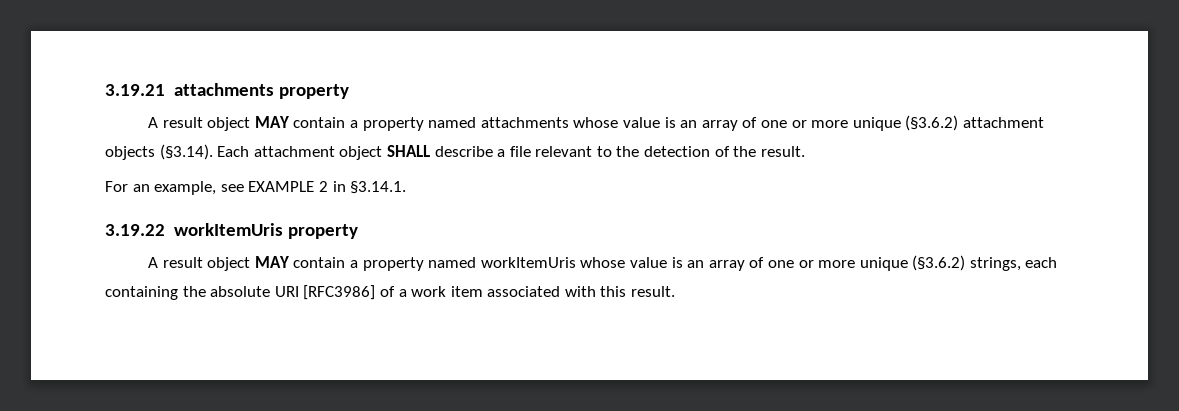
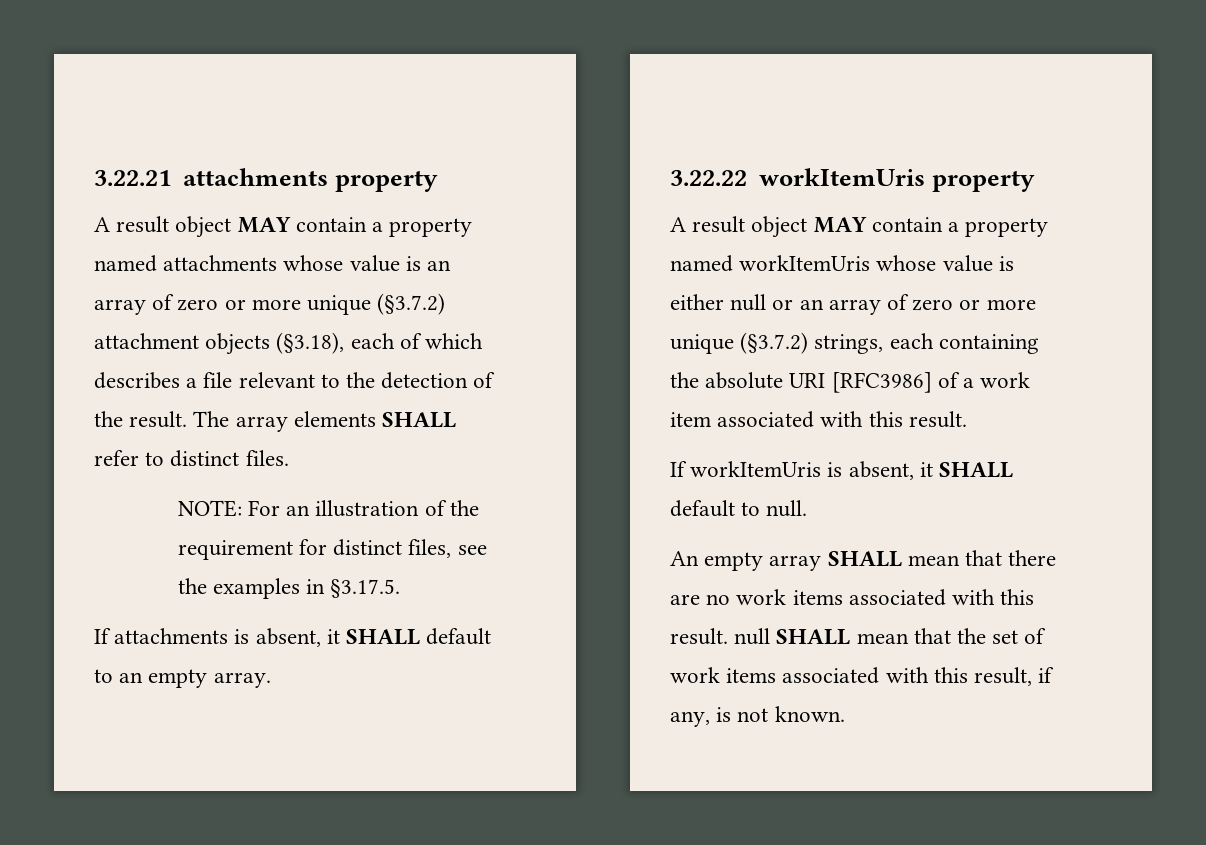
[105,84,165,96] 3.19.21 -> [94,170,171,186] 3.22.21
[760,115,959,131] one or more unique (§3.6.2) -> [177,293,446,315] zero or more unique (§3.7.2)
[159,144,493,160] (§3.14). Each attachment object SHALL describe -> [276,332,484,354] [94,372,180,389] (§3.18), each of which describes
[105,181,407,195] [105,224,165,236] // For an example, see EXAMPLE 2 in §3.14.1. // 3.19.22 -> [193,411,457,432] [94,450,289,467] [177,500,479,517] [177,539,487,560] [177,578,401,599] [94,628,492,647] [94,669,271,688] [670,170,747,186] The array elements SHALL refer to distinct files. // NOTE: For an illustration of the requirement for distinct files, see the examples in §3.17.5. // If attachments is absent, it SHALL default to an empty array. // 3.22.22
[687,255,966,271] an array of one or more unique (§3.6.2) -> [670,294,1036,315] [670,332,809,354] either null or an array of zero or more unique (§3.7.2)
(676, 291) none -> [670,461,1014,480] [670,500,808,517] [670,550,1057,571] [670,589,1035,606] [670,628,1047,645] [670,667,1055,686] [670,706,845,727] // If workItemUris is absent, it SHALL default to null. // An empty array SHALL mean that there are no work items associated with this result. null SHALL mean that the set of work items associated with this result, if any, is not known.

